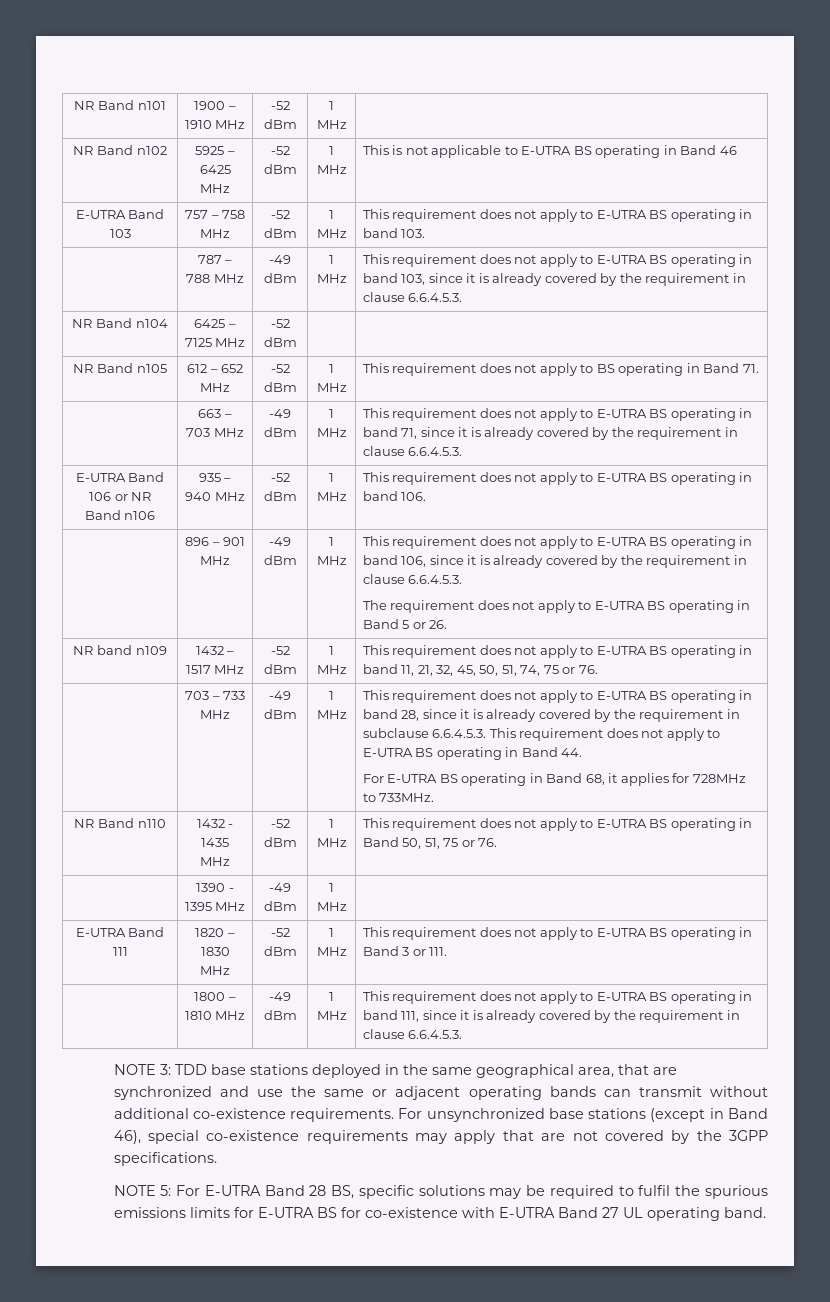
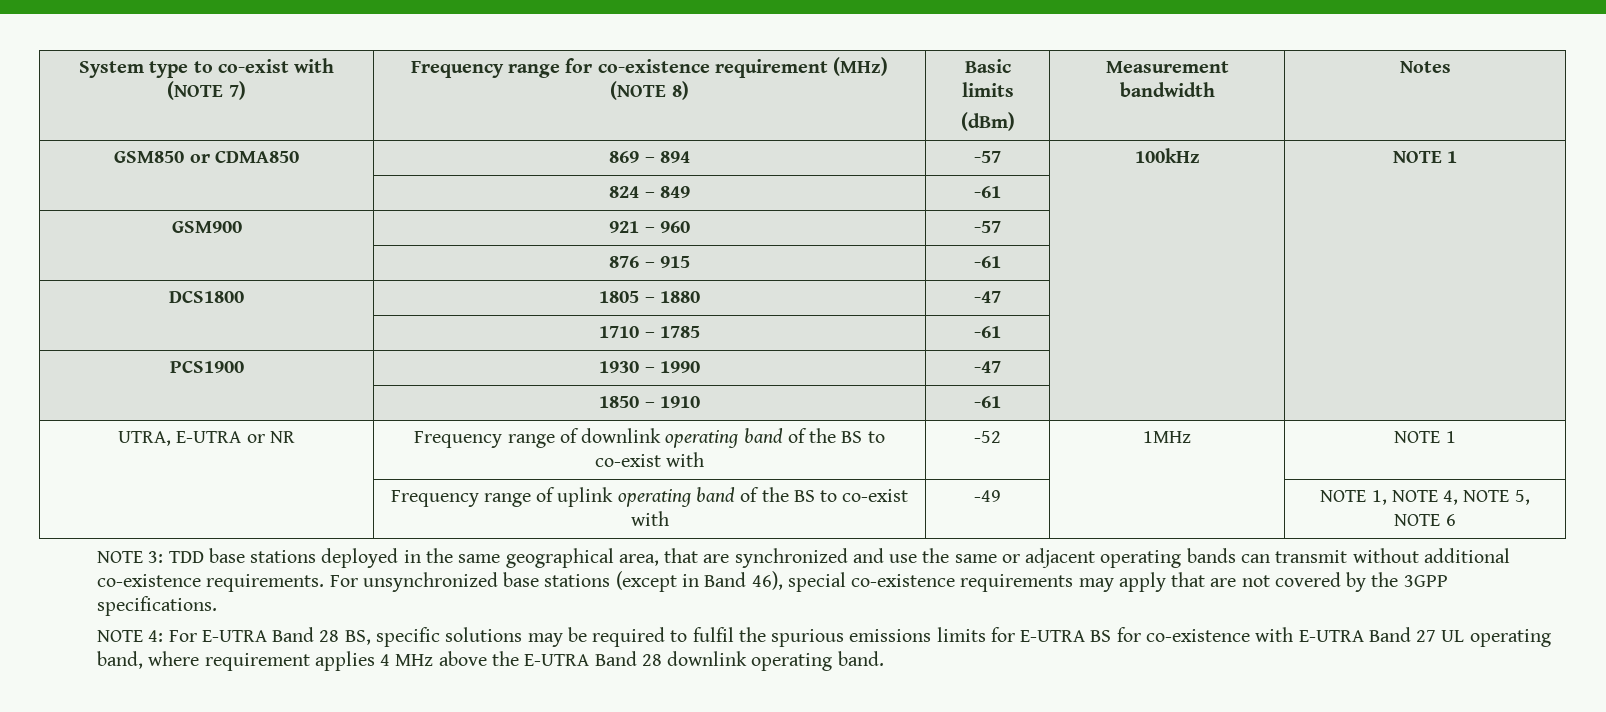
[74,100,166,110] [194,101,236,110] [184,120,246,129] [270,101,290,110] [263,119,297,129] [329,101,334,110] [316,120,347,129] [73,145,167,155] [195,146,235,155] [199,165,231,174] [200,184,230,193] [270,146,290,155] [263,164,297,174] [329,146,334,155] [316,165,347,174] [362,145,737,158] [75,209,165,219] [109,229,131,238] [184,210,246,219] [200,229,230,238] [270,210,290,219] [263,228,297,238] [329,210,334,219] [316,229,347,238] [362,209,753,222] [362,228,426,238] [197,255,233,264] [186,274,244,283] [269,255,291,264] [263,273,297,283] [329,255,334,264] [316,274,347,283] [362,254,753,267] [362,273,746,286] [362,292,463,302] [72,318,168,328] [194,319,236,328] [184,338,246,347] [270,319,290,328] [263,337,297,347] [73,363,167,373] [186,364,244,373] [200,383,230,392] [270,364,290,373] [263,382,297,392] [329,364,334,373] [316,383,347,392] [362,363,759,376] [198,409,232,418] [186,428,244,437] [269,409,291,418] [263,427,297,437] [329,409,334,418] [316,428,347,437] [362,408,753,421] [362,427,738,440] [362,446,463,456] [75,472,165,482] [88,492,152,501] [84,510,156,520] [198,473,232,482] [185,492,245,501] [270,473,290,482] [263,491,297,501] [329,473,334,482] [316,492,347,501] [362,472,753,485] [362,491,427,501] [184,537,246,546] [200,556,230,565] [269,537,291,546] [263,555,297,565] [329,537,334,546] [316,556,347,565] [362,536,753,549] [362,555,747,568] [362,574,463,584] [362,600,751,613] [362,619,448,629] [73,645,167,655] [195,646,235,655] [185,665,245,674] [270,646,290,655] [263,664,297,674] [329,646,334,655] [316,665,347,674] [362,645,753,658] [362,664,598,676] [184,691,246,700] [200,710,230,719] [269,691,291,700] [263,709,297,719] [329,691,334,700] [316,710,347,719] [362,690,753,703] [362,709,740,722] [362,728,721,741] [362,747,583,760] [362,773,746,786] [362,793,435,802] [74,818,166,828] [196,819,234,828] [201,838,229,847] [200,857,230,866] [270,819,290,828] [263,837,297,847] [329,819,334,828] [316,838,347,847] [362,818,753,831] [362,837,498,849] [196,883,234,892] [184,902,246,911] [269,883,291,892] [263,901,297,911] [329,883,334,892] [316,902,347,911] [75,927,165,937] [112,947,128,956] [195,928,235,937] [200,947,230,956] [200,966,230,975] [270,928,290,937] [263,946,297,956] [329,928,334,937] [316,947,347,956] [362,927,753,940] [362,946,448,956] [194,992,236,1001] [184,1011,246,1020] [269,992,291,1001] [263,1010,297,1020] [329,992,334,1001] [316,1011,347,1020] [362,991,753,1004] [362,1010,740,1023] [362,1029,463,1039] NR Band n101 | 1900 – 1910 MHz | -52 dBm | 1 MHz | // NR Band n102 | 5925 – 6425 MHz | -52 dBm | 1 MHz | This is not applicable to E-UTRA BS operating in Band 46 // E-UTRA Band 103 | 757 – 758 MHz | -52 dBm | 1 MHz | This requirement does not apply to E-UTRA BS operating in band 103. // | 787 – 788 MHz | -49 dBm | 1 MHz | This requirement does not apply to E-UTRA BS operating in band 103, since it is already covered by the requirement in clause 6.6.4.5.3. // NR Band n104 | 6425 – 7125 MHz | -52 dBm | | // NR Band n105 | 612 – 652 MHz | -52 dBm | 1 MHz | This requirement does not apply to BS operating in Band 71. // | 663 – 703 MHz | -49 dBm | 1 MHz | This requirement does not apply to E-UTRA BS operating in band 71, since it is already covered by the requirement in clause 6.6.4.5.3. // E-UTRA Band 106 or NR Band n106 | 935 – 940 MHz | -52 dBm | 1 MHz | This requirement does not apply to E-UTRA BS operating in band 106. // | 896 – 901 MHz | -49 dBm | 1 MHz | This requirement does not apply to E-UTRA BS operating in band 106, since it is already covered by the requirement in clause 6.6.4.5.3. // The requirement does not apply to E-UTRA BS operating in Band 5 or 26. // NR band n109 | 1432 – 1517 MHz | -52 dBm | 1 MHz | This requirement does not apply to E-UTRA BS operating in band 11, 21, 32, 45, 50, 51, 74, 75 or 76. // | 703 – 733 MHz | -49 dBm | 1 MHz | This requirement does not apply to E-UTRA BS operating in band 28, since it is already covered by the requirement in subclause 6.6.4.5.3. This requirement does not apply to E-UTRA BS operating in Band 44. // For E-UTRA BS operating in Band 68, it applies for 728MHz to 733MHz. // NR Band n110 | 1432 - 1435 MHz | -52 dBm | 1 MHz | This requirement does not apply to E-UTRA BS operating in Band 50, 51, 75 or 76. // | 1390 - 1395 MHz | -49 dBm | 1 MHz | // E-UTRA Band 111 | 1820 – 1830 MHz | -52 dBm | 1 MHz | This requirement does not apply to E-UTRA BS operating in Band 3 or 111. // | 1800 – 1810 MHz | -49 dBm | 1 MHz | This requirement does not apply to E-UTRA BS operating in band 111, since it is already covered by the requirement in clause 6.6.4.5.3. -> [78,58,335,78] [167,81,246,100] [410,57,889,78] [610,81,689,100] [964,59,1011,73] [961,82,1014,97] [960,112,1015,131] [1105,61,1229,73] [1119,82,1215,97] [1399,61,1451,73] [114,150,299,163] [609,151,690,163] [974,151,1001,163] [1134,148,1200,163] [1392,151,1458,163] [609,186,690,198] [974,186,1001,198] [171,221,242,233] [609,221,690,233] [974,221,1001,233] [609,256,690,268] [974,256,1001,268] [169,290,244,303] [599,291,700,303] [974,291,1001,303] [599,326,700,338] [974,326,1001,338] [169,360,244,373] [599,361,700,373] [974,361,1001,373] [599,396,700,408] [974,396,1001,408] [118,431,295,446] [414,428,885,448] [594,452,705,467] [974,431,1001,443] [1143,431,1191,443] [1394,431,1456,443] [390,487,909,507] [630,511,669,526] [974,490,1001,502] [1320,490,1530,505] [1394,514,1456,526] System type to co-exist with (NOTE 7) | Frequency range for co-existence requirement (MHz) (NOTE 8) | Basic limits // (dBm) | Measurement bandwidth | Notes // GSM850 or CDMA850 | 869 – 894 | -57 | 100kHz | NOTE 1 // | 824 – 849 | -61 | | // GSM900 | 921 – 960 | -57 | | // | 876 – 915 | -61 | | // DCS1800 | 1805 – 1880 | -47 | | // | 1710 – 1785 | -61 | | // PCS1900 | 1930 – 1990 | -47 | | // | 1850 – 1910 | -61 | | // UTRA, E-UTRA or NR | Frequency range of downlink operating band of the BS to co-exist with | -52 | 1MHz | NOTE 1 // | Frequency range of uplink operating band of the BS to co-exist with | -49 | | NOTE 1, NOTE 4, NOTE 5, NOTE 6
[160,1185,172,1196] 5: -> [148,630,164,642] 4:
(720, 1214) none -> [97,651,833,671] band, where requirement applies 4 MHz above the E-UTRA Band 28 downlink operating

